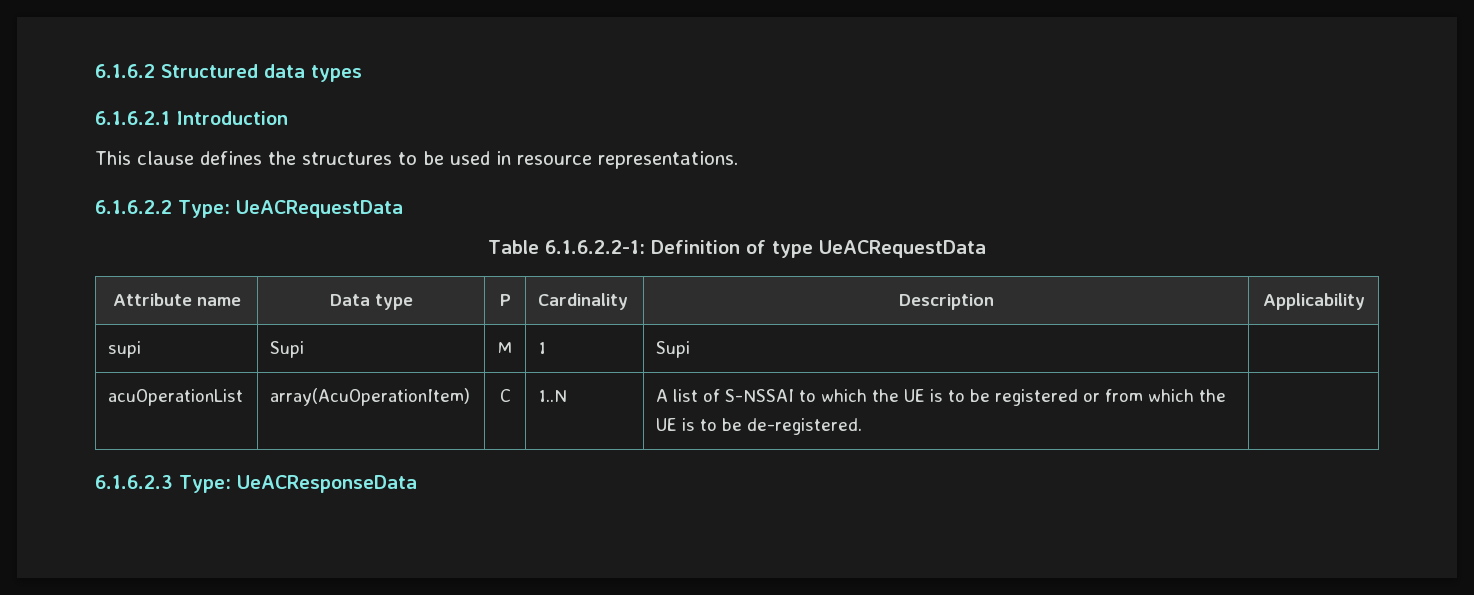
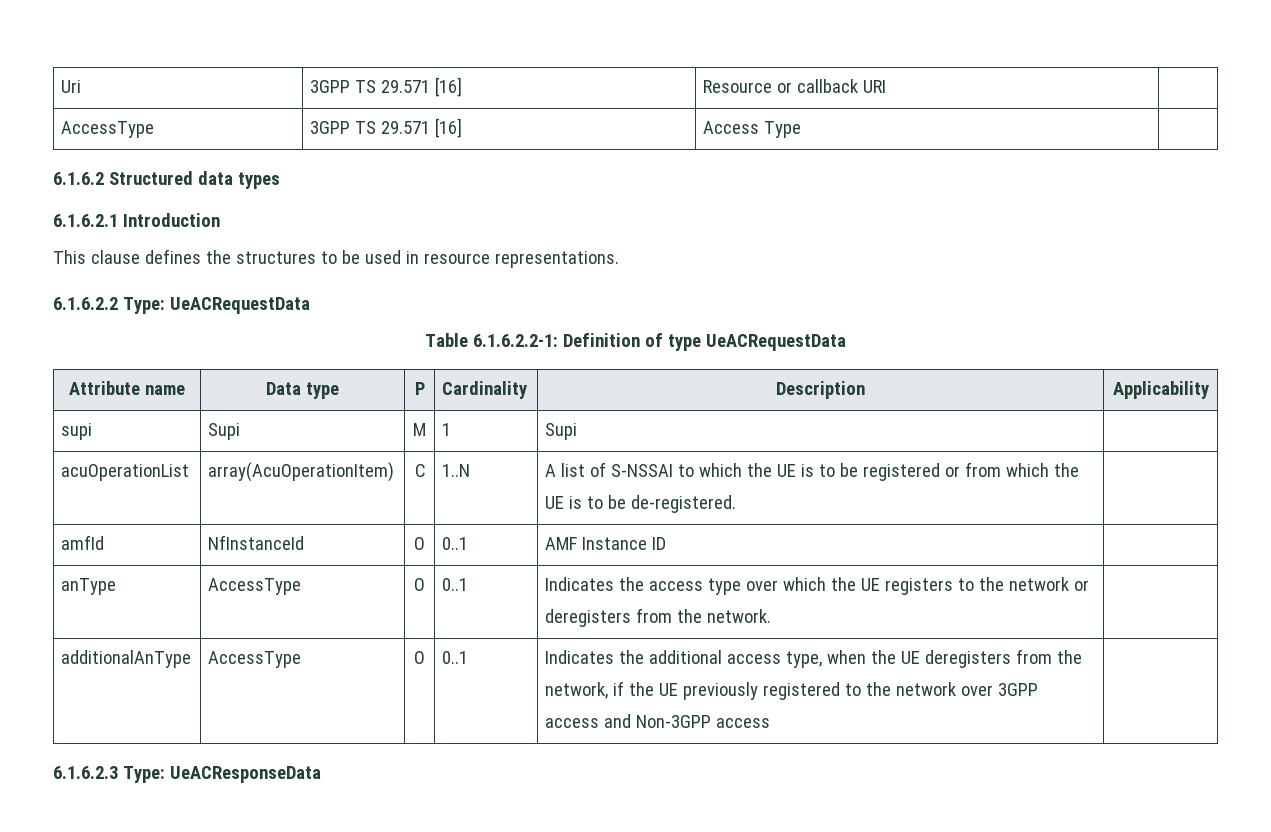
(95, 71) none -> [61,80,82,93] [310,77,463,97] [703,79,887,93] [61,121,155,138] [310,118,463,138] [703,121,802,138] Uri | 3GPP TS 29.571 [16] | Resource or callback URI | // AccessType | 3GPP TS 29.571 [16] | Access Type | //
(863, 426) none -> [61,535,105,550] [208,535,305,550] [414,537,425,550] [442,537,469,550] [545,537,667,550] [61,578,117,595] [208,578,302,595] [414,578,425,591] [442,578,469,591] [545,577,1090,595] [545,608,772,627] [61,650,192,668] [208,651,302,668] [414,651,425,664] [442,651,469,664] [545,649,1083,668] [545,681,1039,700] [545,714,771,728] // amfId | NfInstanceId | O | 0..1 | AMF Instance ID | // anType | AccessType | O | 0..1 | Indicates the access type over which the UE registers to the network or deregisters from the network. | // additionalAnType | AccessType | O | 0..1 | Indicates the additional access type, when the UE deregisters from the network, if the UE previously registered to the network over 3GPP access and Non-3GPP access |

